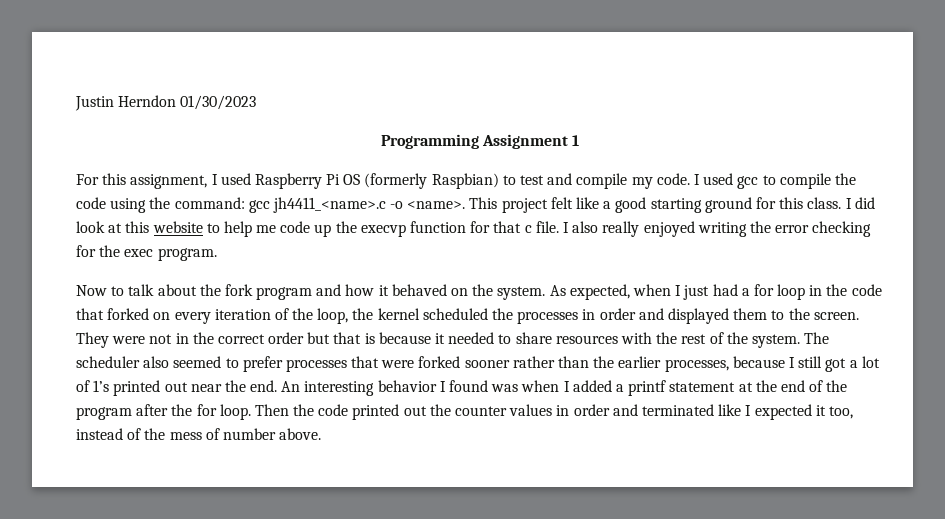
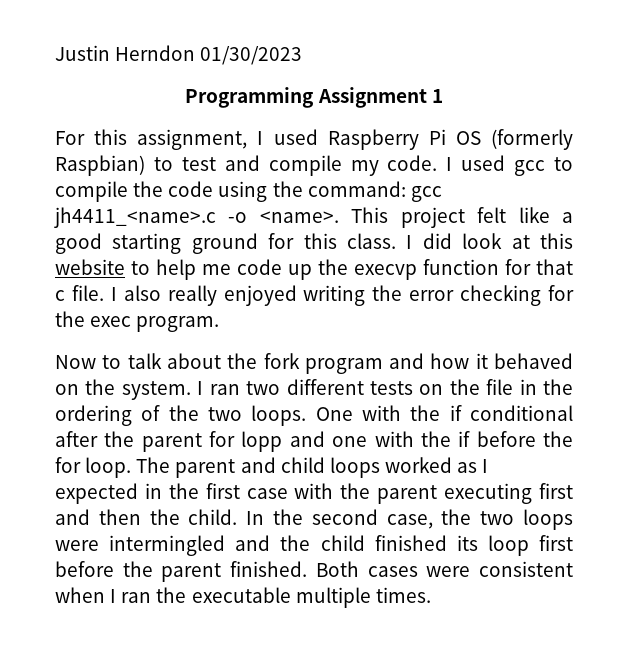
[549,284,882,300] [76,308,859,324] [76,332,830,348] [76,356,880,372] [76,380,848,396] [76,404,853,420] [76,428,322,440] As expected, when I just had a for loop in the code that forked on every iteration of the loop, the kernel scheduled the processes in order and displayed them to the screen. They were not in the correct order but that is because it needed to share resources with the rest of the system. The scheduler also seemed to prefer processes that were forked sooner rather than the earlier processes, because I still got a lot of 1’s printed out near the end. An interesting behavior I found was when I added a printf statement at the end of the program after the for loop. Then the code printed out the counter values in order and terminated like I expected it too, instead of the mess of number above. -> [197,379,574,395] [55,405,573,426] [55,431,574,452] [55,457,489,478] [55,483,574,504] [55,509,573,530] [55,535,573,556] [55,561,573,582] [55,587,431,608] I ran two different tests on the file in the ordering of the two loops. One with the if conditional after the parent for lopp and one with the if before the for loop. The parent and child loops worked as I expected in the first case with the parent executing first and then the child. In the second case, the two loops were intermingled and the child finished its loop first before the parent finished. Both cases were consistent when I ran the executable multiple times.

